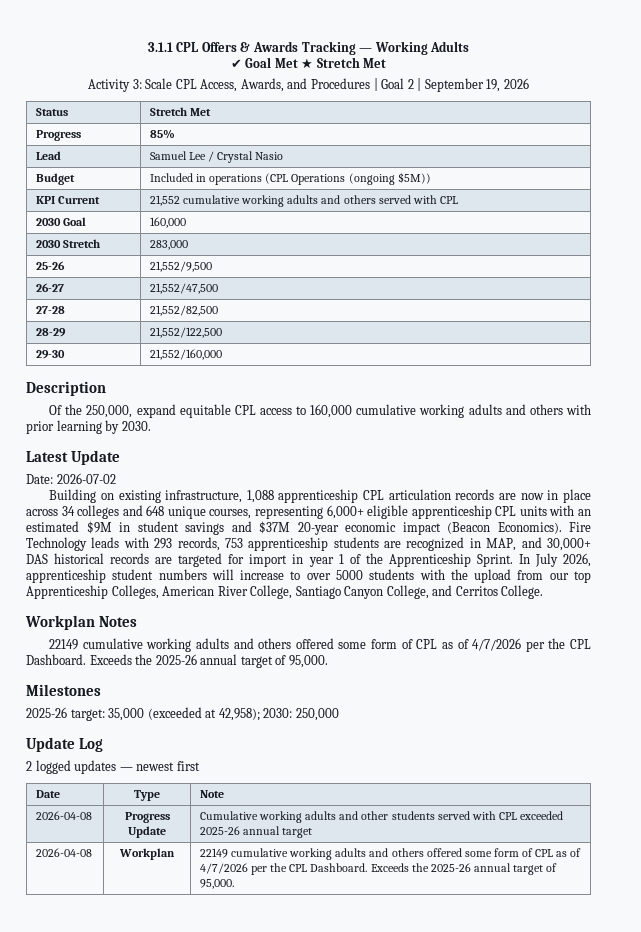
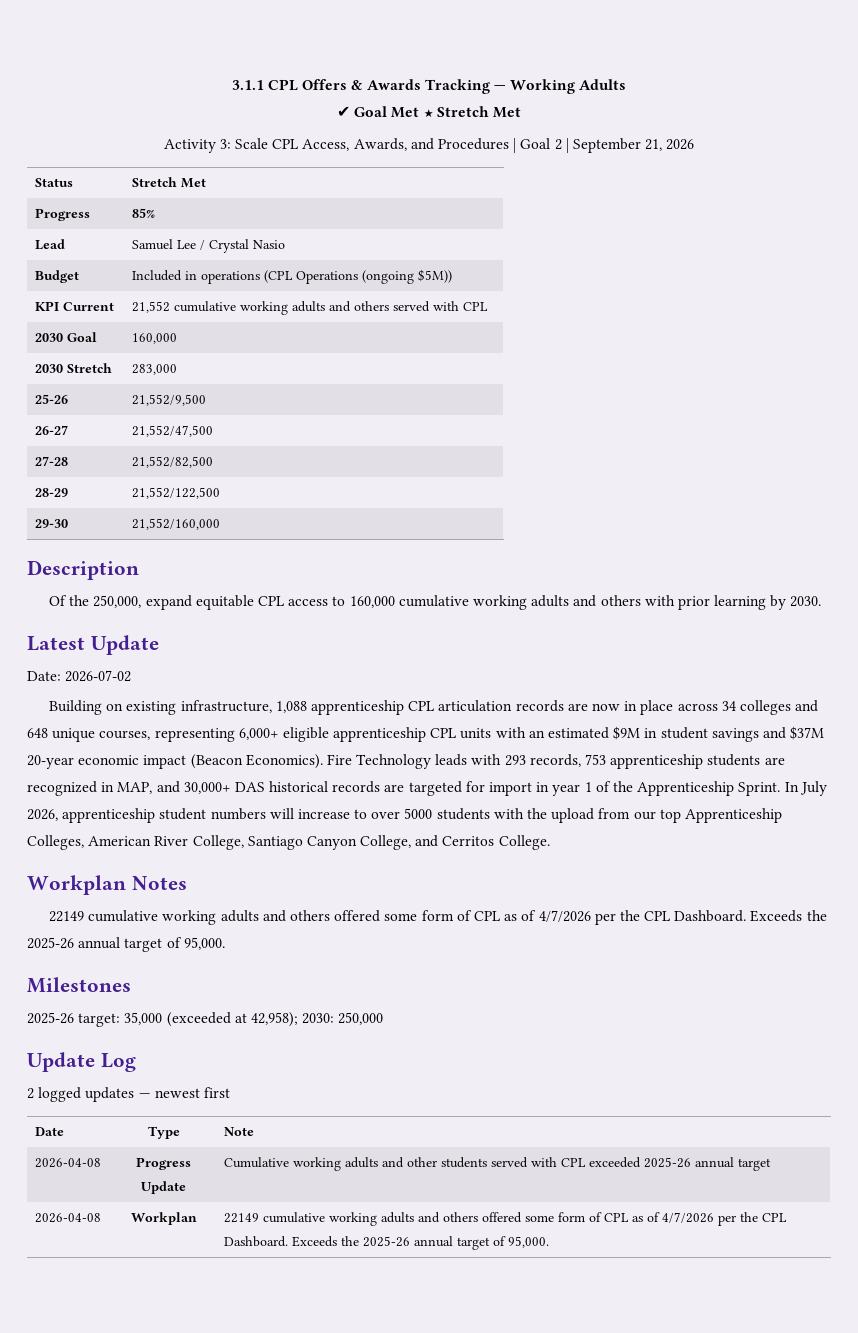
[486,79,501,92] 19, -> [645,139,663,151] 21,

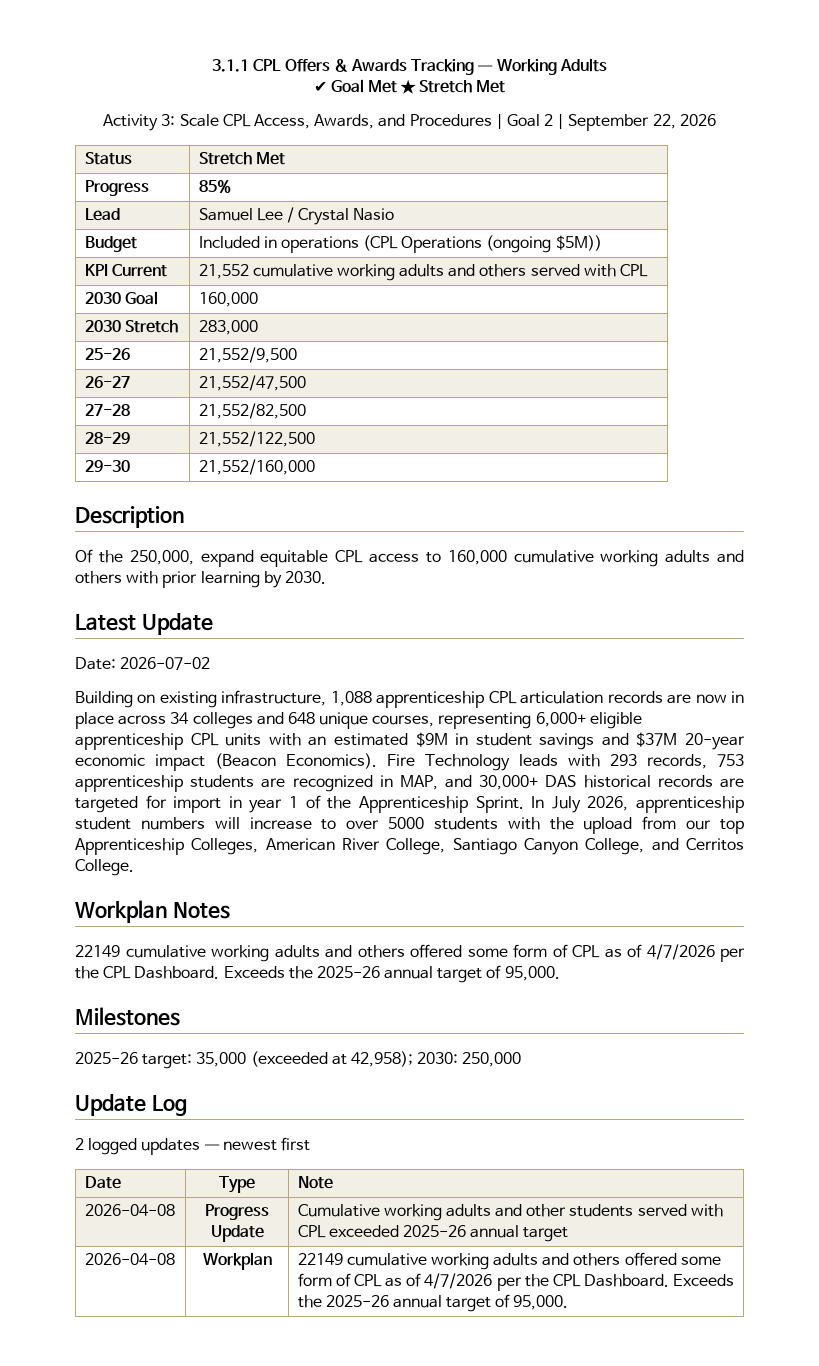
[645,139,663,151] 21, -> [652,114,676,129] 22,

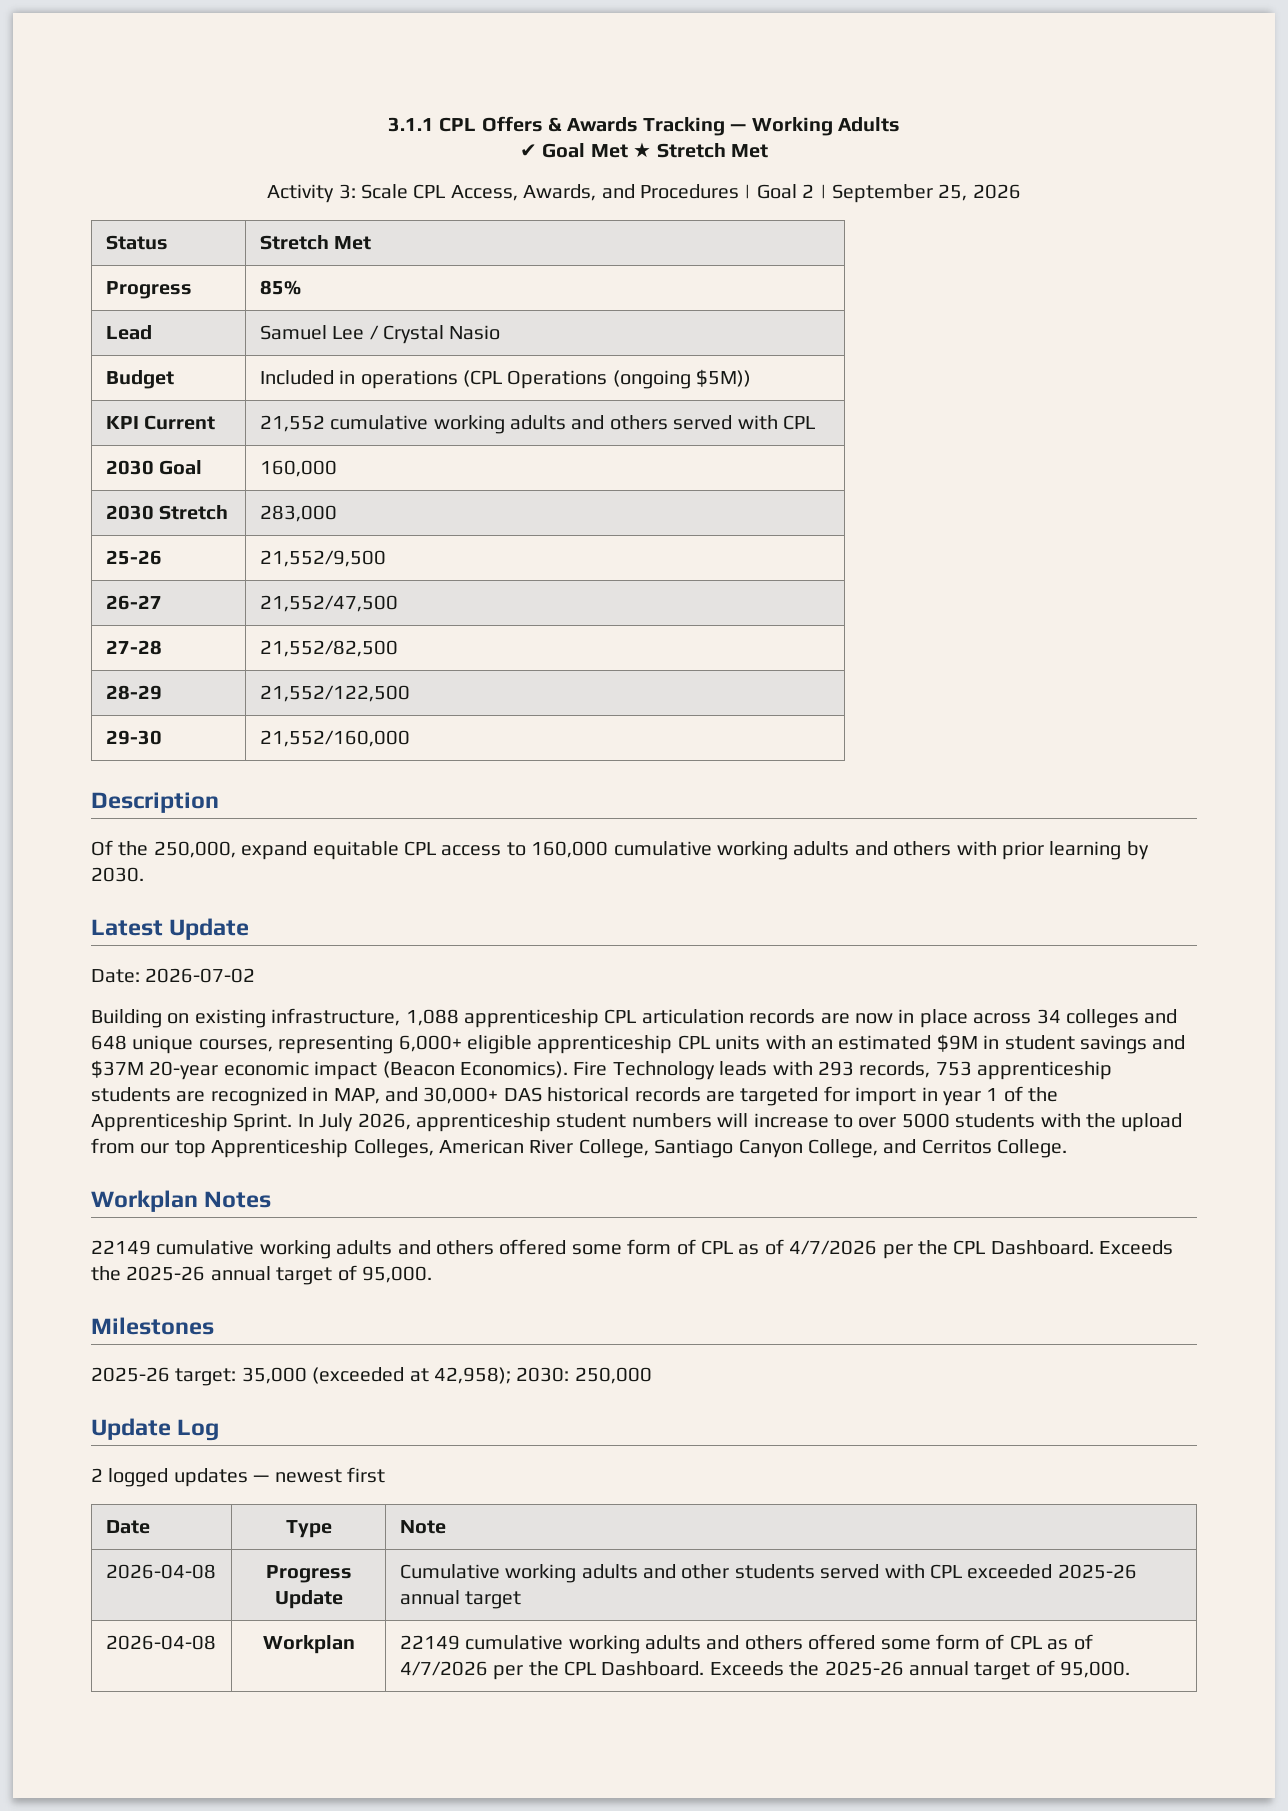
[652,114,676,129] 22, -> [938,184,968,201] 25,

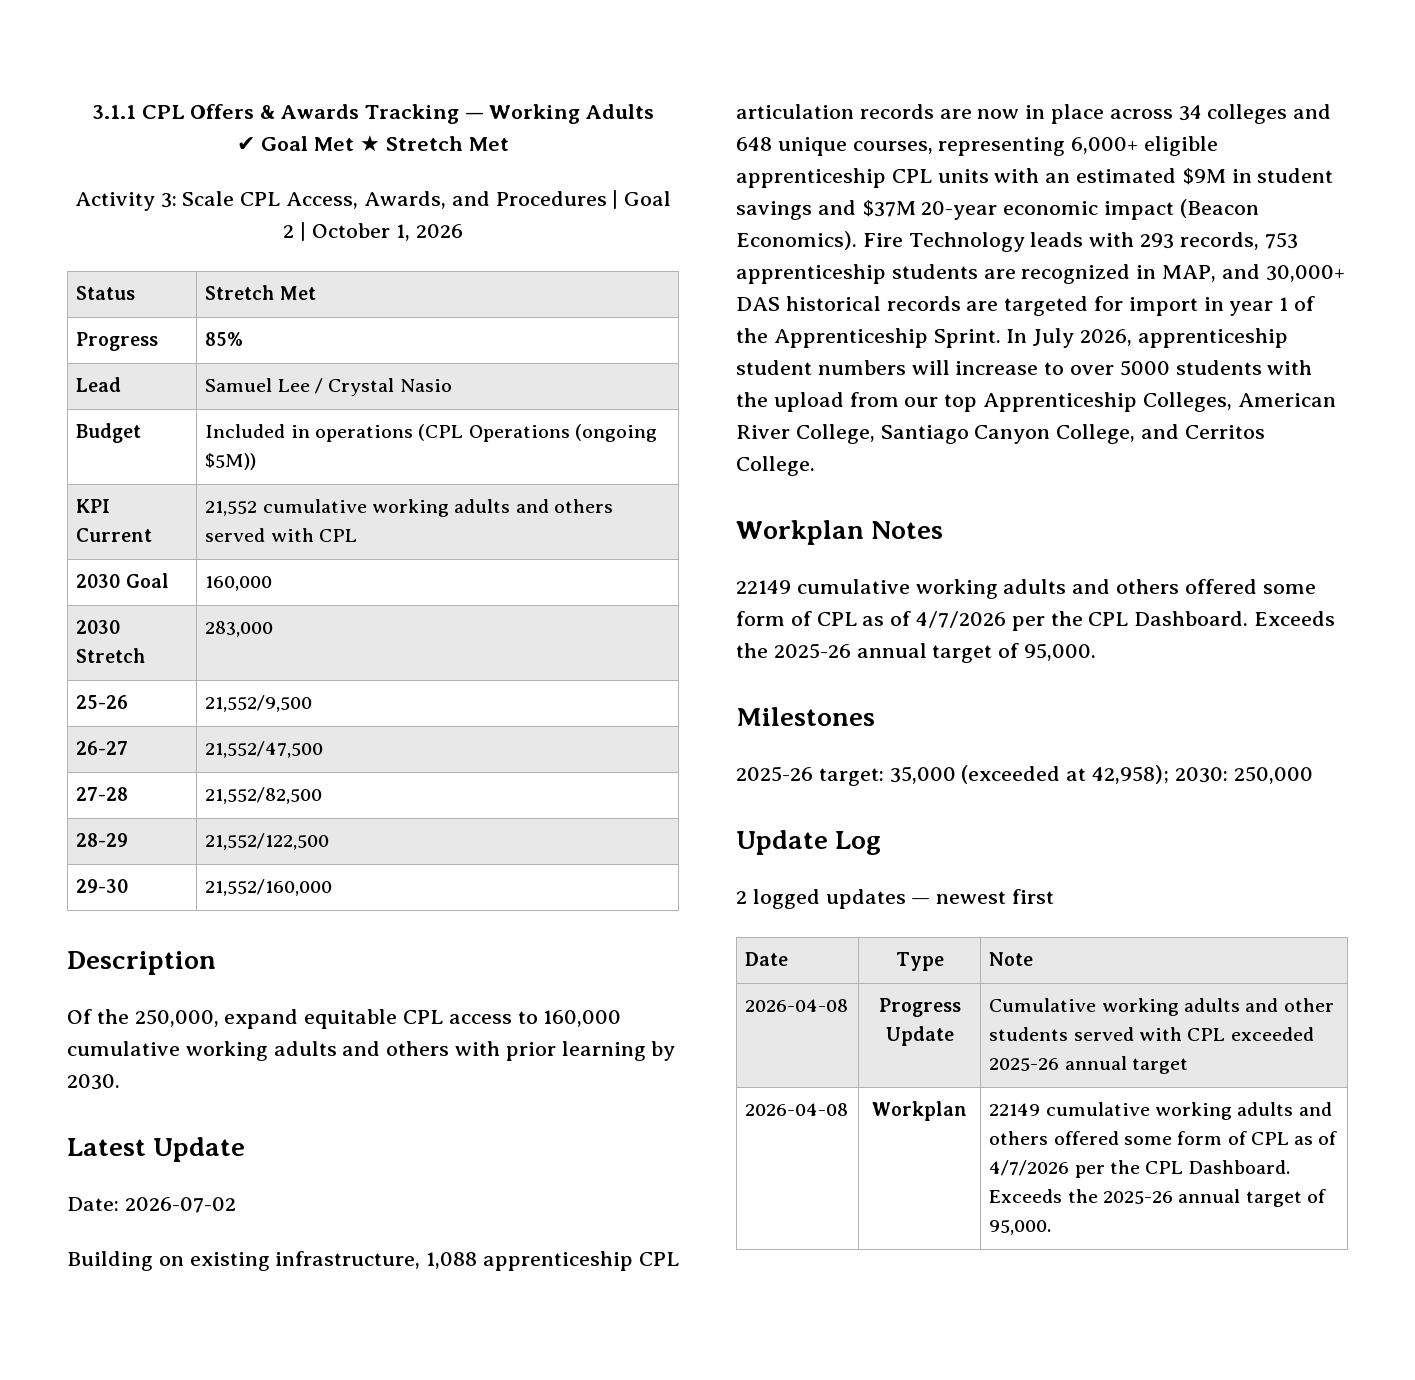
[831,184,968,203] September 25, -> [312,223,410,241] October 1,

